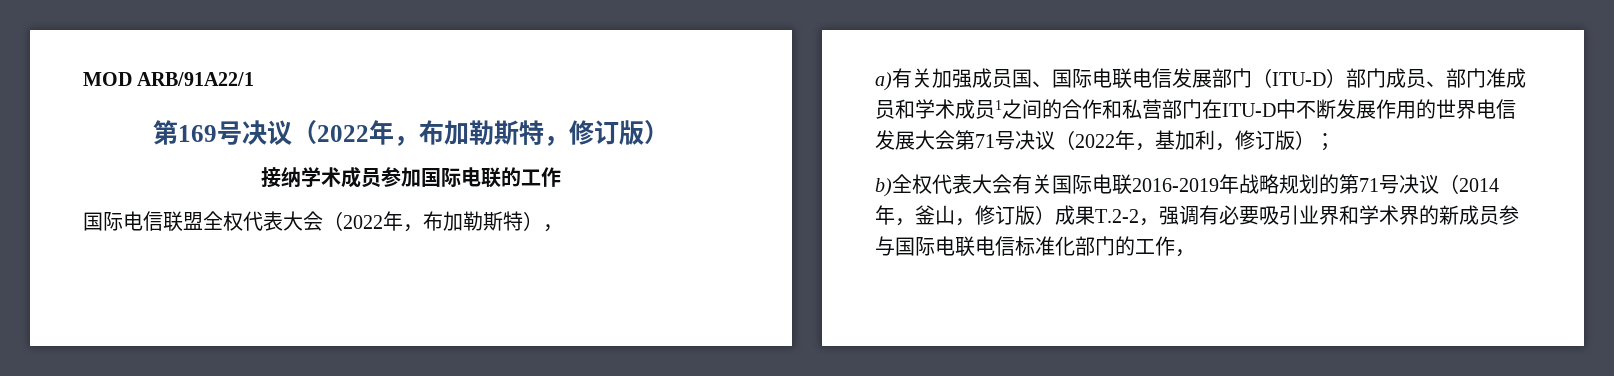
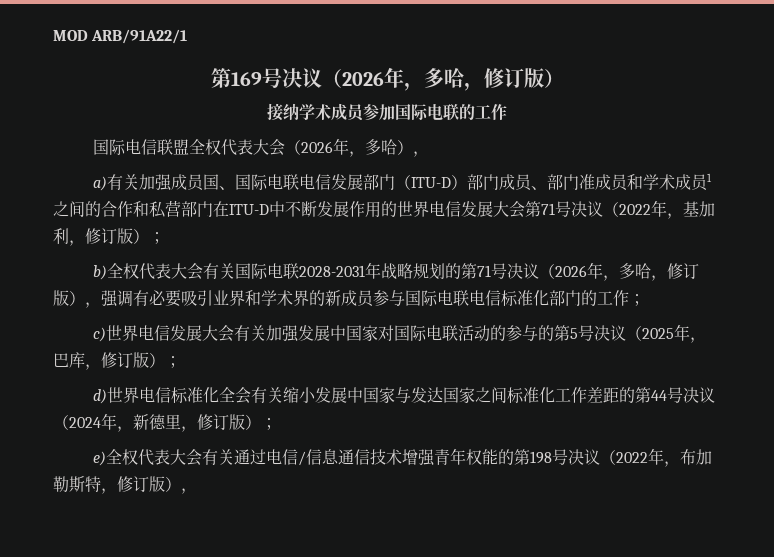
[317,120,544,146] 2022年，布加勒斯特 -> [341,67,464,91] 2026年，多哈
[343,211,523,232] 2022年，布加勒斯特 -> [301,138,398,157] 2026年，多哈
[1132,178,1219,192] 2016-2019 -> [299,265,366,277] 2028-2031
[1459,178,1499,192] [875,205,1139,226] 2014年，釜山，修订版）成果T.2-2 -> [555,262,700,281] [53,290,85,306] 2026年，多哈，修订版）
(1175, 246) none -> [629,294,645,306] [93,324,707,343] [53,352,181,370] [93,387,716,404] [53,413,277,432] [93,448,713,467] [53,476,181,494] ； // c)世界电信发展大会有关加强发展中国家对国际电联活动的参与的第5号决议（2025年，巴库，修订版）； // d)世界电信标准化全会有关缩小发展中国家与发达国家之间标准化工作差距的第44号决议（2024年，新德里，修订版）； // e)全权代表大会有关通过电信/信息通信技术增强青年权能的第198号决议（2022年，布加勒斯特，修订版）

